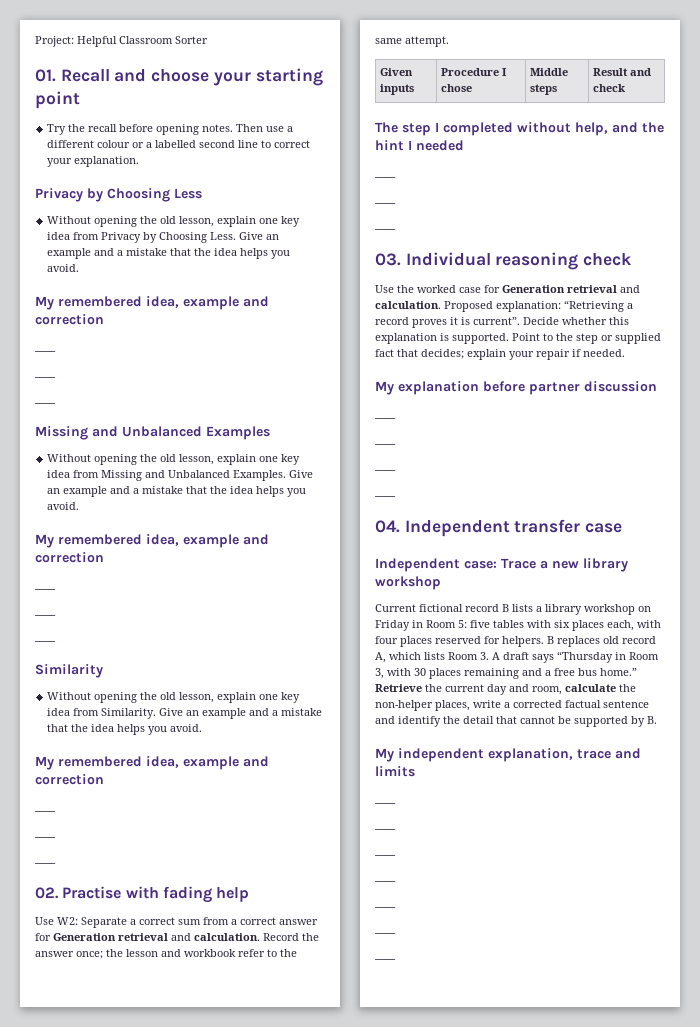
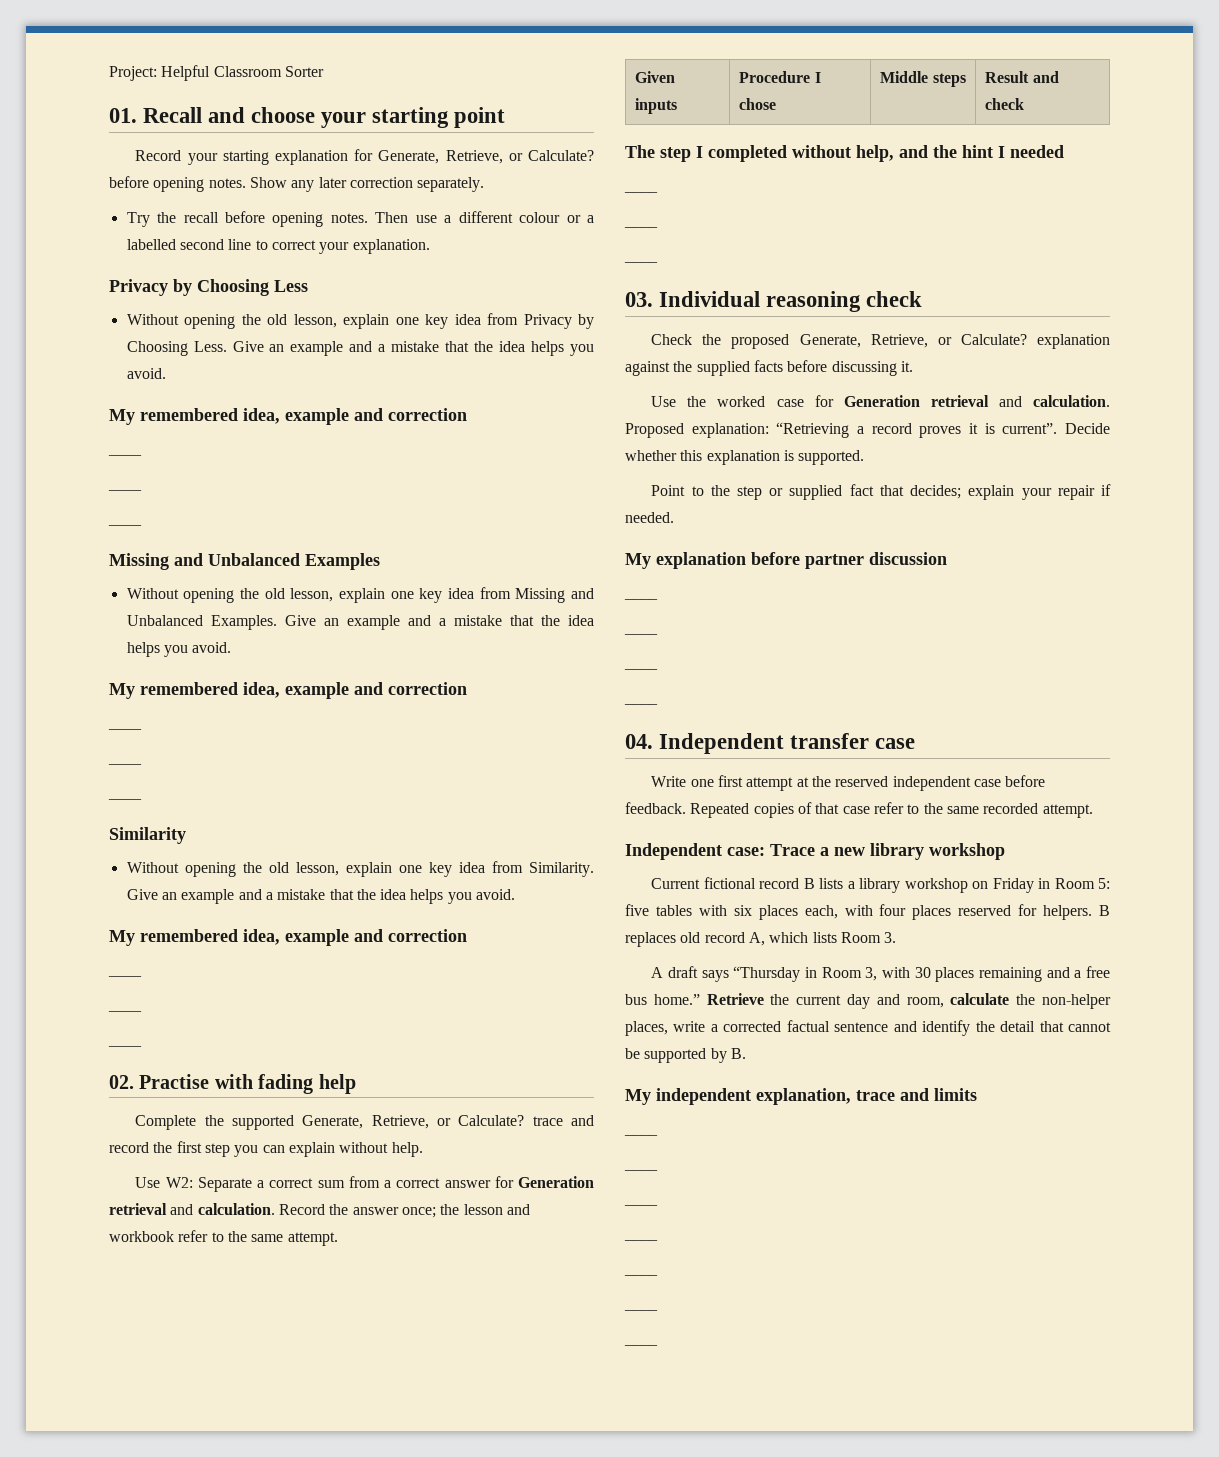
(80, 100) none -> [135,149,594,165] [109,176,485,192] // Record your starting explanation for Generate, Retrieve, or Calculate? before opening notes. Show any later correction separately.
(250, 894) none -> [135,1115,594,1130] [109,1141,423,1157] // Complete the supported Generate, Retrieve, or Calculate? trace and record the first step you can explain without help.
(633, 259) none -> [651,334,1110,349] [625,360,913,376] // Check the proposed Generate, Retrieve, or Calculate? explanation against the supplied facts before discussing it.
(509, 338) none -> (865, 457) //
(623, 528) none -> [651,775,1046,791] [625,802,1093,818] // Write one first attempt at the reserved independent case before feedback. Repeated copies of that case refer to the same recorded attempt.
(489, 656) none -> (897, 937) //

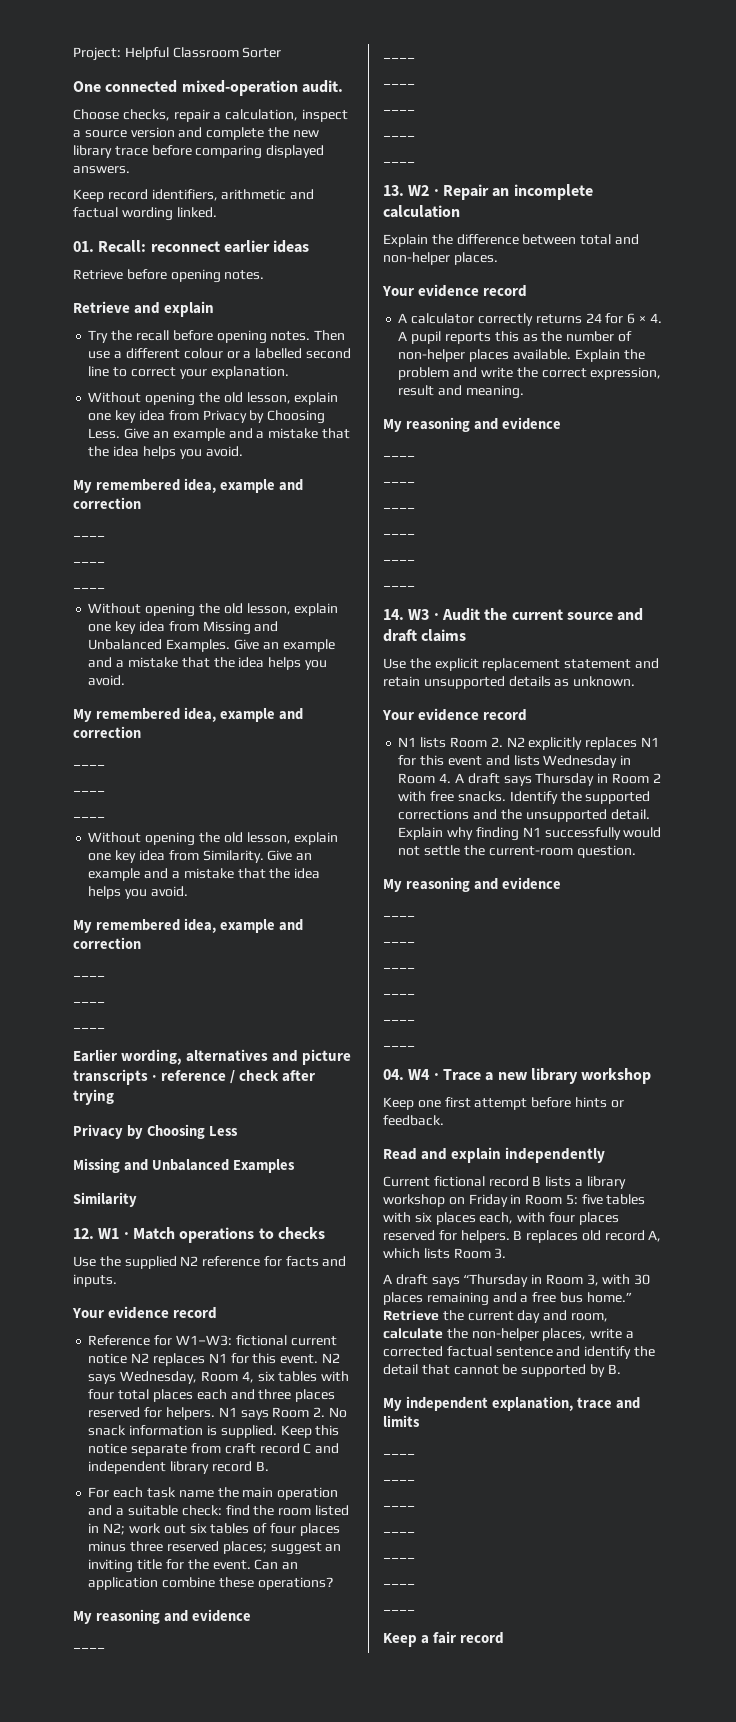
[109,107,506,128] [135,149,594,165] [109,176,485,192] 01. Recall and choose your starting point // Record your starting explanation for Generate, Retrieve, or Calculate? before opening notes. Show any later correction separately. -> [73,80,343,96] [73,109,348,122] [73,127,319,140] [73,145,325,159] [73,166,130,174] [73,189,315,202] [73,207,217,221] [73,240,310,253] [73,269,265,283] [73,301,215,317] One connected mixed-operation audit. // Choose checks, repair a calculation, inspect a source version and complete the new library trace before comparing displayed answers. // Keep record identifiers, arithmetic and factual wording linked. // 01. Recall: reconnect earlier ideas // Retrieve before opening notes. // Retrieve and explain
[109,279,308,296] // Privacy by Choosing Less -> (289, 372) none
[109,553,380,570] // Missing and Unbalanced Examples -> (105, 588) none
[109,827,186,844] // Similarity -> (105, 817) none
[109,1074,356,1094] [135,1115,594,1130] [109,1141,423,1157] [135,1176,594,1192] [109,1203,530,1218] [109,1230,338,1246] [635,71,676,83] [635,98,678,114] [739,71,821,83] [739,98,777,110] [880,71,966,87] [985,71,1059,83] [985,98,1025,110] [625,145,1064,162] [624,191,658,193] [624,226,658,228] [624,261,658,263] [625,291,923,312] [651,334,1110,349] [625,360,913,376] [651,395,1110,407] [625,422,1110,438] [625,450,865,465] [651,484,1111,500] [625,512,674,523] [625,552,947,569] 02. Practise with fading help // Complete the supported Generate, Retrieve, or Calculate? trace and record the first step you can explain without help. // Use W2: Separate a correct sum from a correct answer for Generation retrieval and calculation. Record the answer once; the lesson and workbook refer to the same attempt. // Given inputs | Procedure I chose | Middle steps | Result and check // The step I completed without help, and the hint I needed // ____ // ____ // ____ // 03. Individual reasoning check // Check the proposed Generate, Retrieve, or Calculate? explanation against the supplied facts before discussing it. // Use the worked case for Generation retrieval and calculation. Proposed explanation: “Retrieving a record proves it is current”. Decide whether this explanation is supported. // Point to the step or supplied fact that decides; explain your repair if needed. // My explanation before partner discussion -> [73,1049,352,1065] [73,1069,316,1085] [73,1089,114,1105] [73,1124,238,1139] [73,1158,295,1173] [73,1192,137,1207] [73,1227,325,1243] [73,1256,347,1269] [73,1274,117,1287] [72,1306,218,1319] [88,1335,337,1346] [88,1353,340,1366] [88,1371,350,1384] [88,1389,336,1402] [88,1407,347,1420] [88,1425,340,1438] [88,1443,340,1456] [88,1461,269,1474] [88,1487,339,1500] [88,1505,349,1516] [88,1523,340,1536] [88,1541,342,1555] [88,1559,299,1573] [88,1577,333,1590] [73,1609,251,1624] [73,1647,105,1649] [383,57,415,59] [383,83,415,85] [383,109,415,111] [383,135,415,137] [383,161,415,163] [383,184,593,200] [383,205,460,218] [383,234,639,247] [383,252,498,265] [382,284,528,297] [398,313,662,326] [398,331,632,344] [398,349,645,362] [398,367,662,380] [398,385,524,399] [383,417,561,432] [383,455,415,457] [383,481,415,483] [383,507,415,509] [383,533,415,535] [383,559,415,561] [383,585,415,587] [383,608,644,621] [383,629,467,642] [383,658,659,671] [383,676,636,689] [382,708,528,721] [398,737,659,750] [398,755,632,768] [398,773,661,786] [398,791,651,804] [398,809,650,822] [398,827,662,841] [398,845,636,858] [383,877,561,892] [383,915,415,917] [383,941,415,943] Earlier wording, alternatives and picture transcripts · reference / check after trying // Privacy by Choosing Less // Missing and Unbalanced Examples // Similarity // 12. W1 · Match operations to checks // Use the supplied N2 reference for facts and inputs. // Your evidence record // Reference for W1–W3: fictional current notice N2 replaces N1 for this event. N2 says Wednesday, Room 4, six tables with four total places each and three places reserved for helpers. N1 says Room 2. No snack information is supplied. Keep this notice separate from craft record C and independent library record B. // For each task name the main operation and a suitable check: find the room listed in N2; work out six tables of four places minus three reserved places; suggest an inviting title for the event. Can an application combine these operations? // My reasoning and evidence // ____ // ____ // ____ // ____ // ____ // ____ // 13. W2 · Repair an incomplete calculation // Explain the difference between total and non-helper places. // Your evidence record // A calculator correctly returns 24 for 6 × 4. A pupil reports this as the number of non-helper places available. Explain the problem and write the correct expression, result and meaning. // My reasoning and evidence // ____ // ____ // ____ // ____ // ____ // ____ // 14. W3 · Audit the current source and draft claims // Use the explicit replacement statement and retain unsupported details as unknown. // Your evidence record // N1 lists Room 2. N2 explicitly replaces N1 for this event and lists Wednesday in Room 4. A draft says Thursday in Room 2 with free snacks. Identify the supported corrections and the unsupported detail. Explain why finding N1 successfully would not settle the current-room question. // My reasoning and evidence // ____ // ____
[659,733,916,754] [651,775,1046,791] [625,802,1093,818] [625,843,765,860] Independent transfer case // Write one first attempt at the reserved independent case before feedback. Repeated copies of that case refer to the same recorded attempt. // Independent case: -> [408,1069,439,1080] W4 ·
(1005, 851) none -> [383,1097,624,1110] [383,1115,444,1126] [383,1147,606,1163] // Keep one first attempt before hints or feedback. // Read and explain independently
(658, 1345) none -> [383,1631,505,1647] // Keep a fair record

